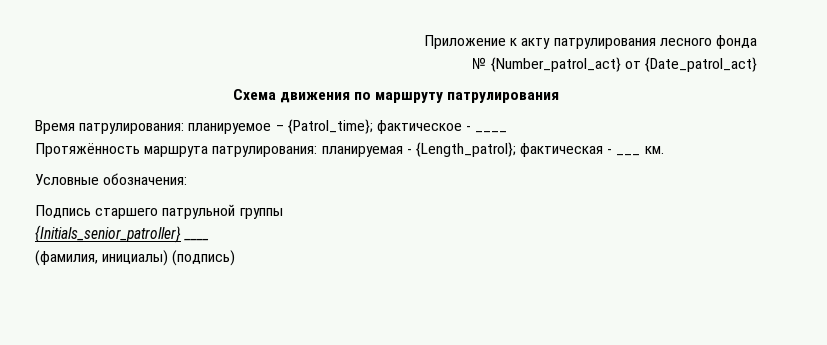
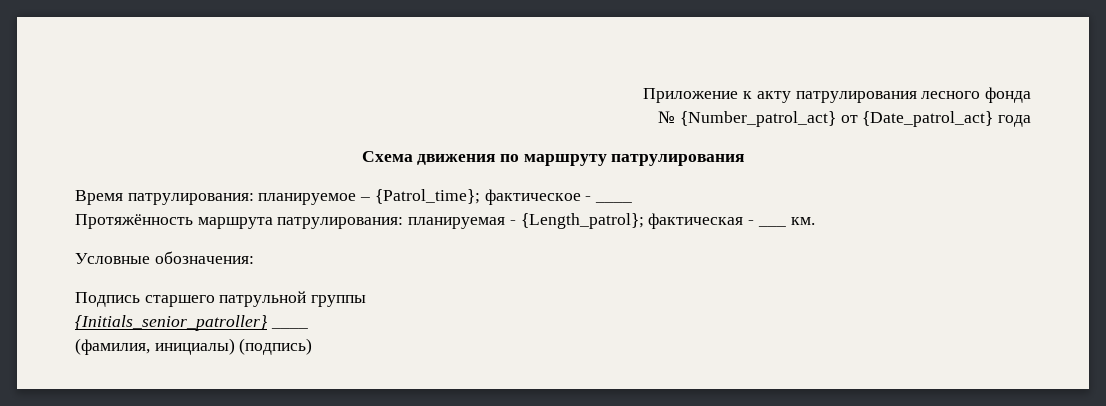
(757, 64) none -> [998,115,1031,127] года

